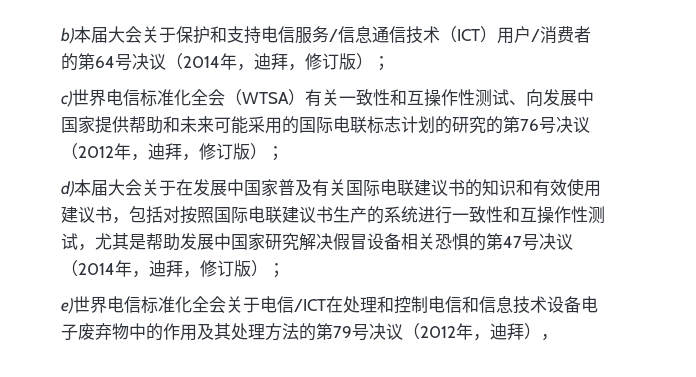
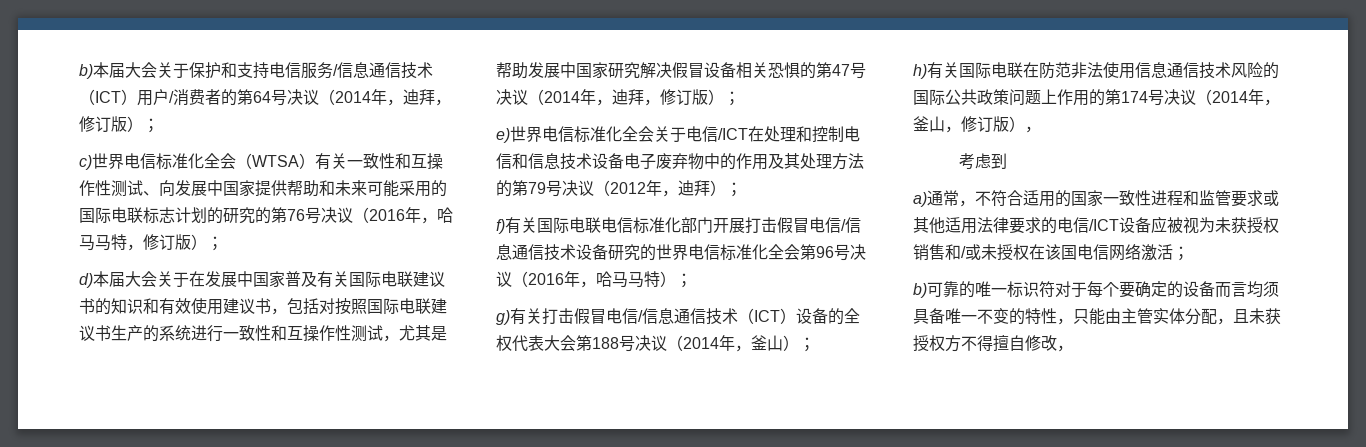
[78,143,182,161] 2012年，迪拜 -> [369,207,453,224] [79,234,127,251] 2016年，哈马马特
(541, 331) none -> [726,182,742,197] [496,217,861,234] [496,244,866,261] [496,271,692,288] [496,308,860,325] [496,335,815,352] [913,62,1279,79] [913,89,1280,106] [913,116,1041,133] [958,153,1007,170] [913,190,1279,207] [913,216,1279,234] [913,243,1189,261] [913,281,1279,298] [913,308,1281,325] [913,335,1057,352] ； // f)有关国际电联电信标准化部门开展打击假冒电信/信息通信技术设备研究的世界电信标准化全会第96号决议（2016年，哈马马特）； // g)有关打击假冒电信/信息通信技术（ICT）设备的全权代表大会第188号决议（2014年，釜山）； // h)有关国际电联在防范非法使用信息通信技术风险的国际公共政策问题上作用的第174号决议（2014年，釜山，修订版）， // 考虑到 // a)通常，不符合适用的国家一致性进程和监管要求或其他适用法律要求的电信/ICT设备应被视为未获授权销售和/或未授权在该国电信网络激活； // b)可靠的唯一标识符对于每个要确定的设备而言均须具备唯一不变的特性，只能由主管实体分配，且未获授权方不得擅自修改

